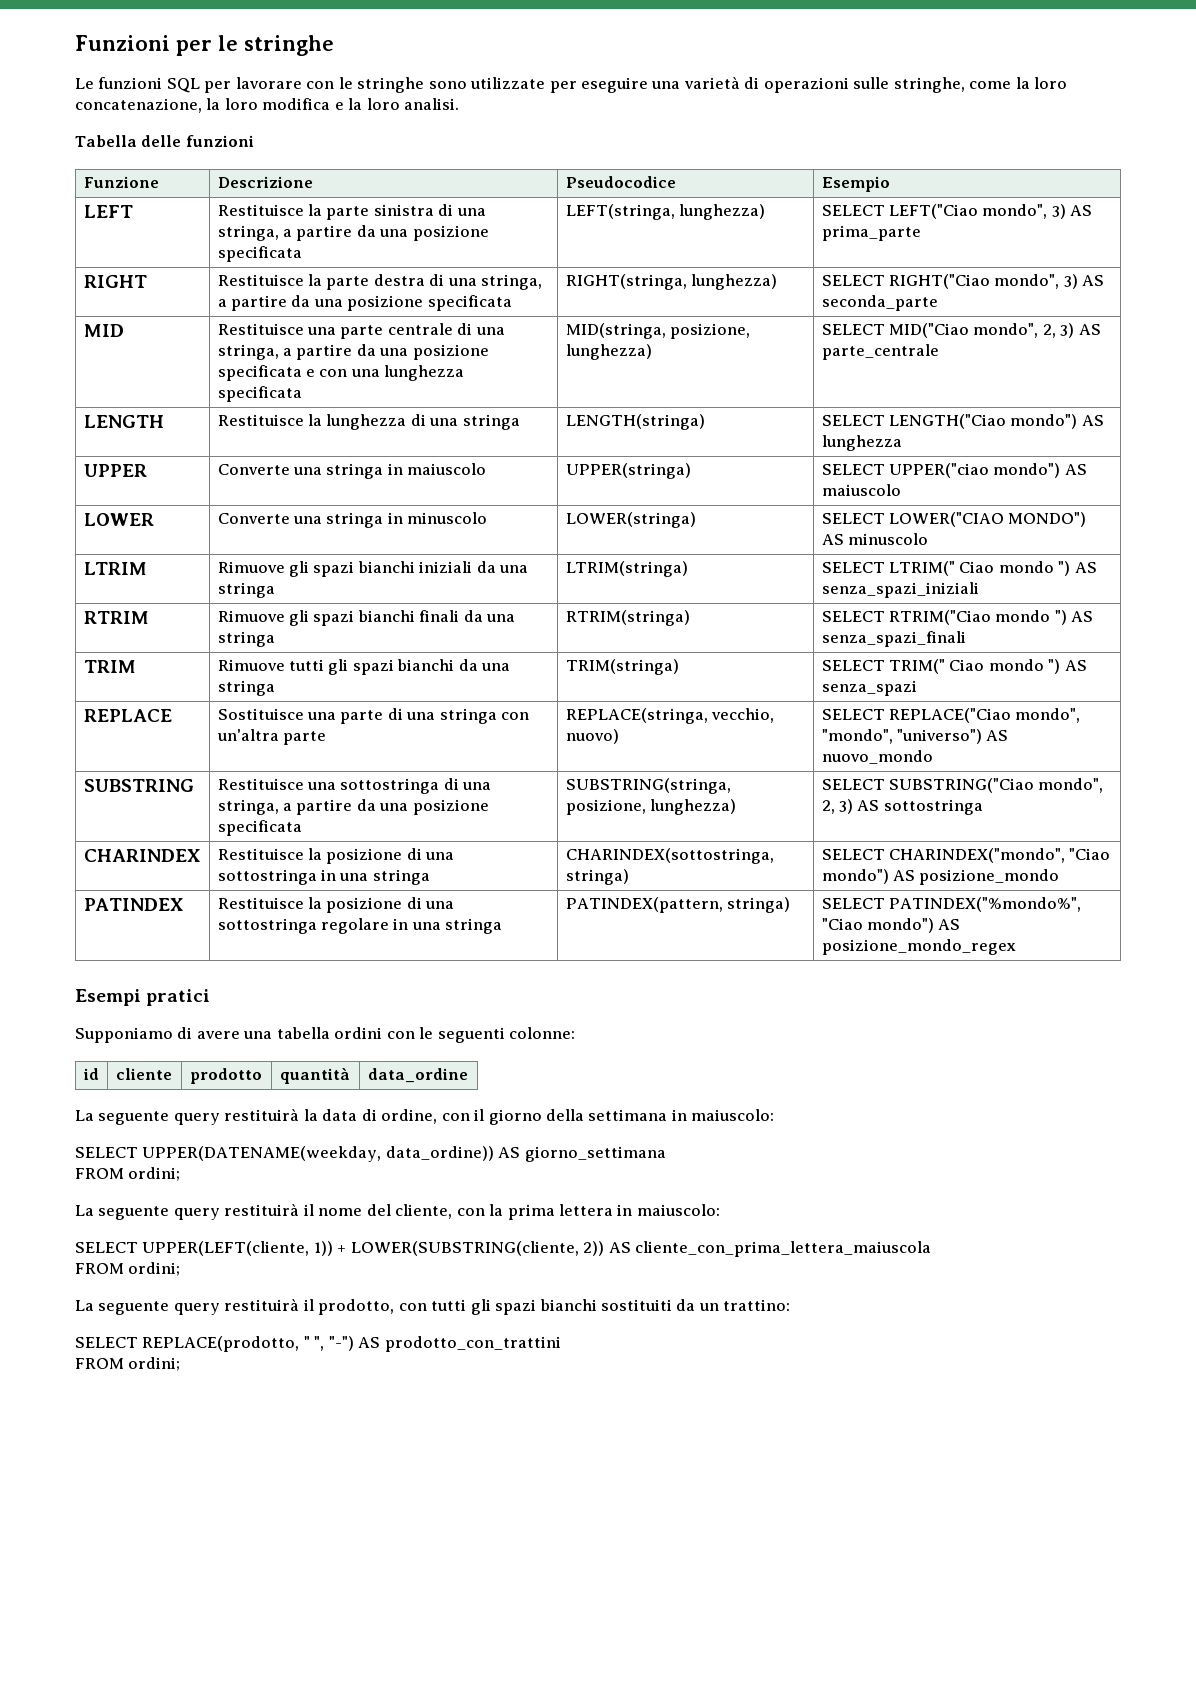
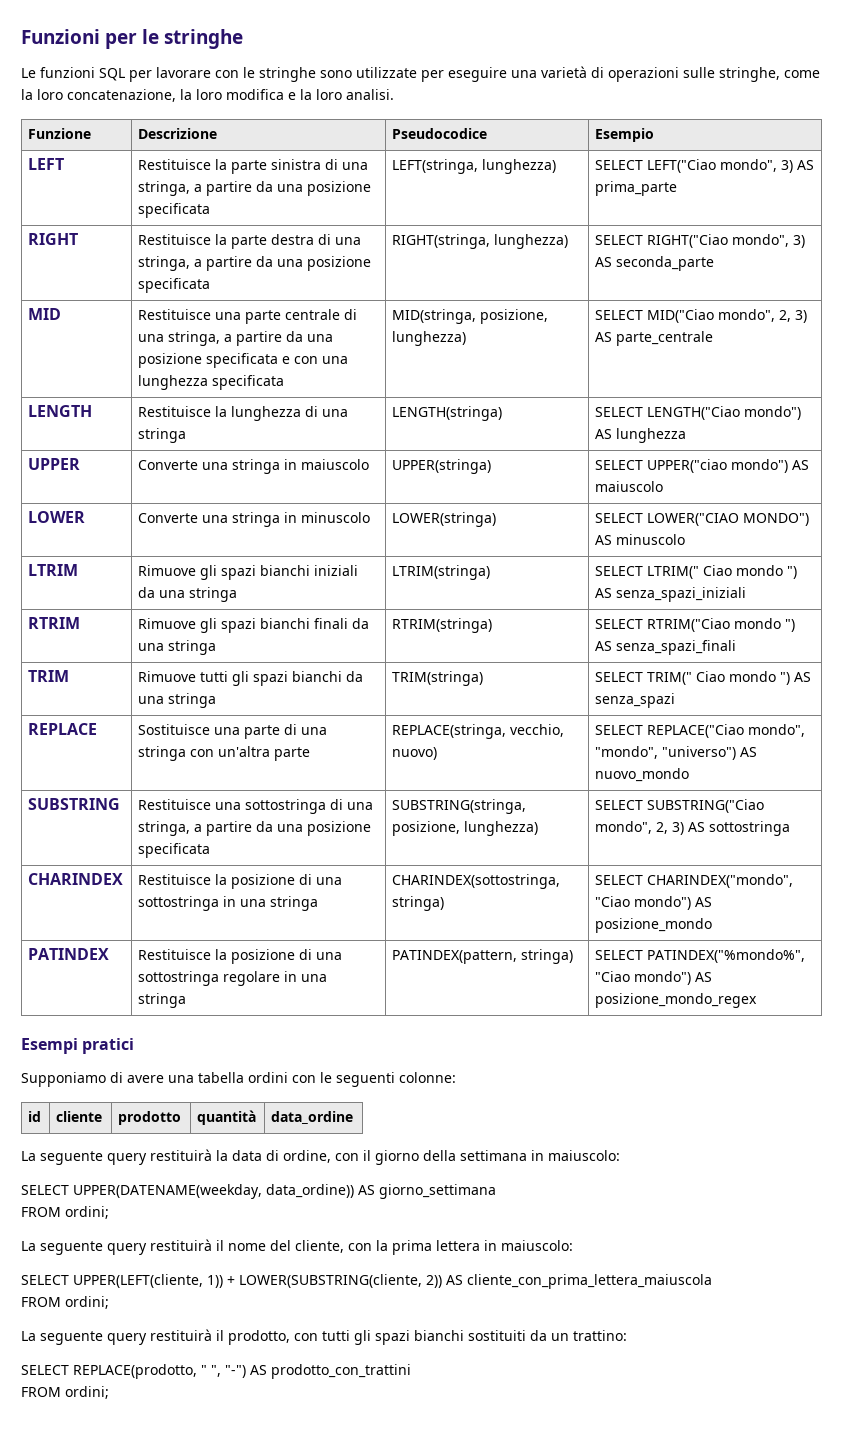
[75,135,254,147] // Tabella delle funzioni -> (394, 94) none

